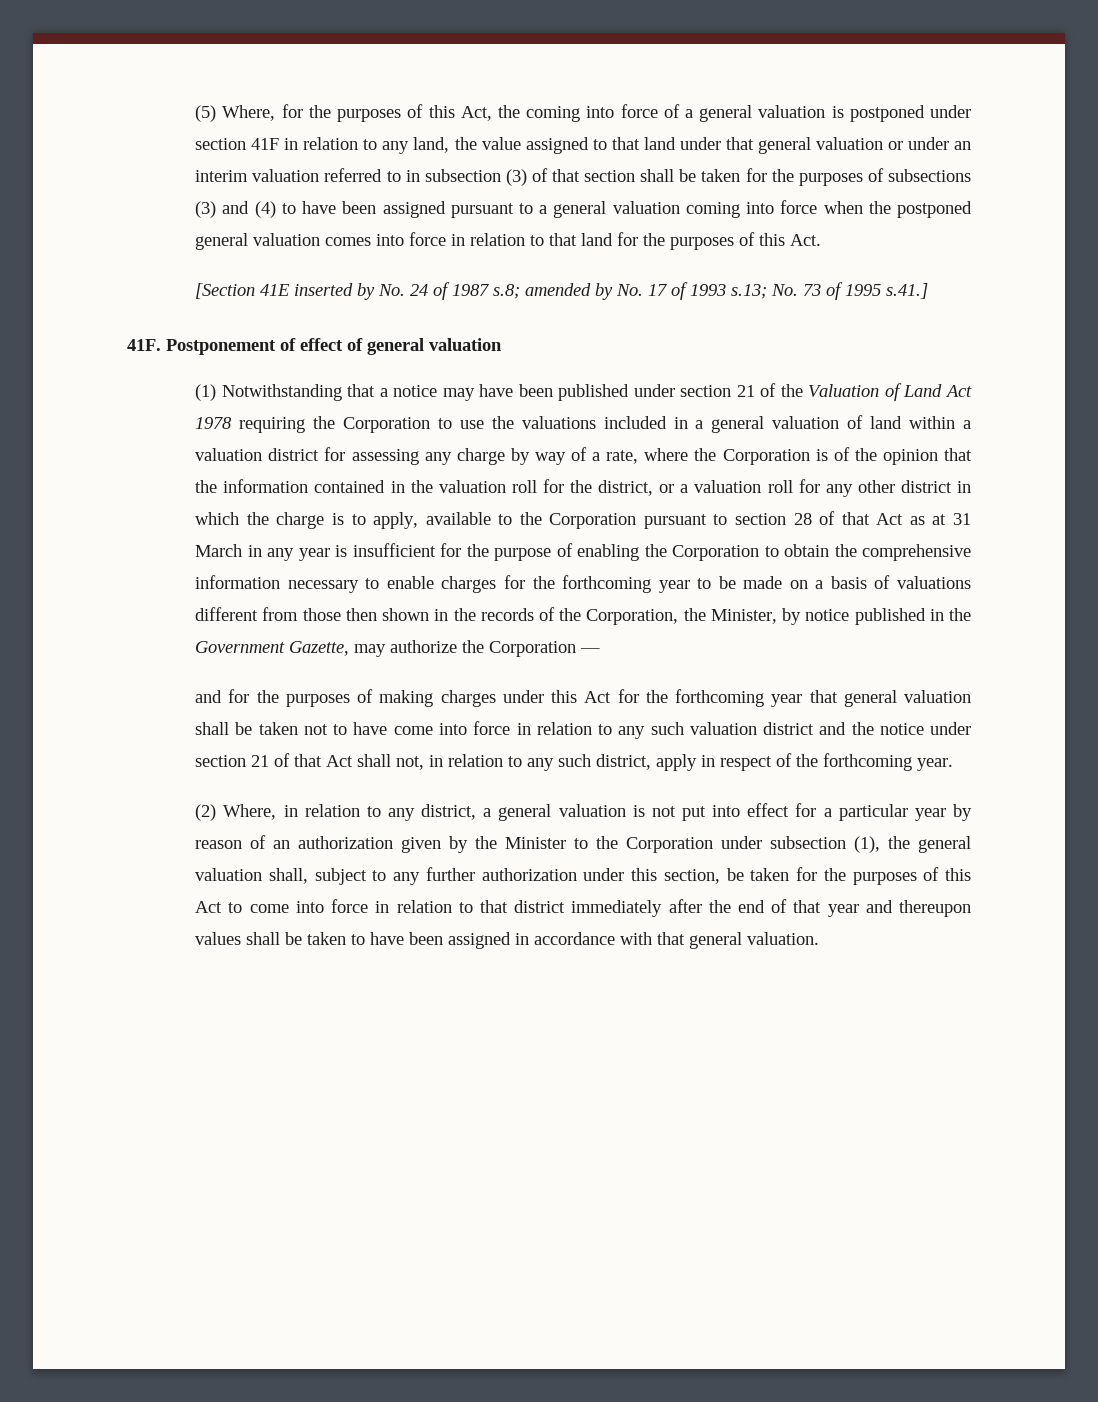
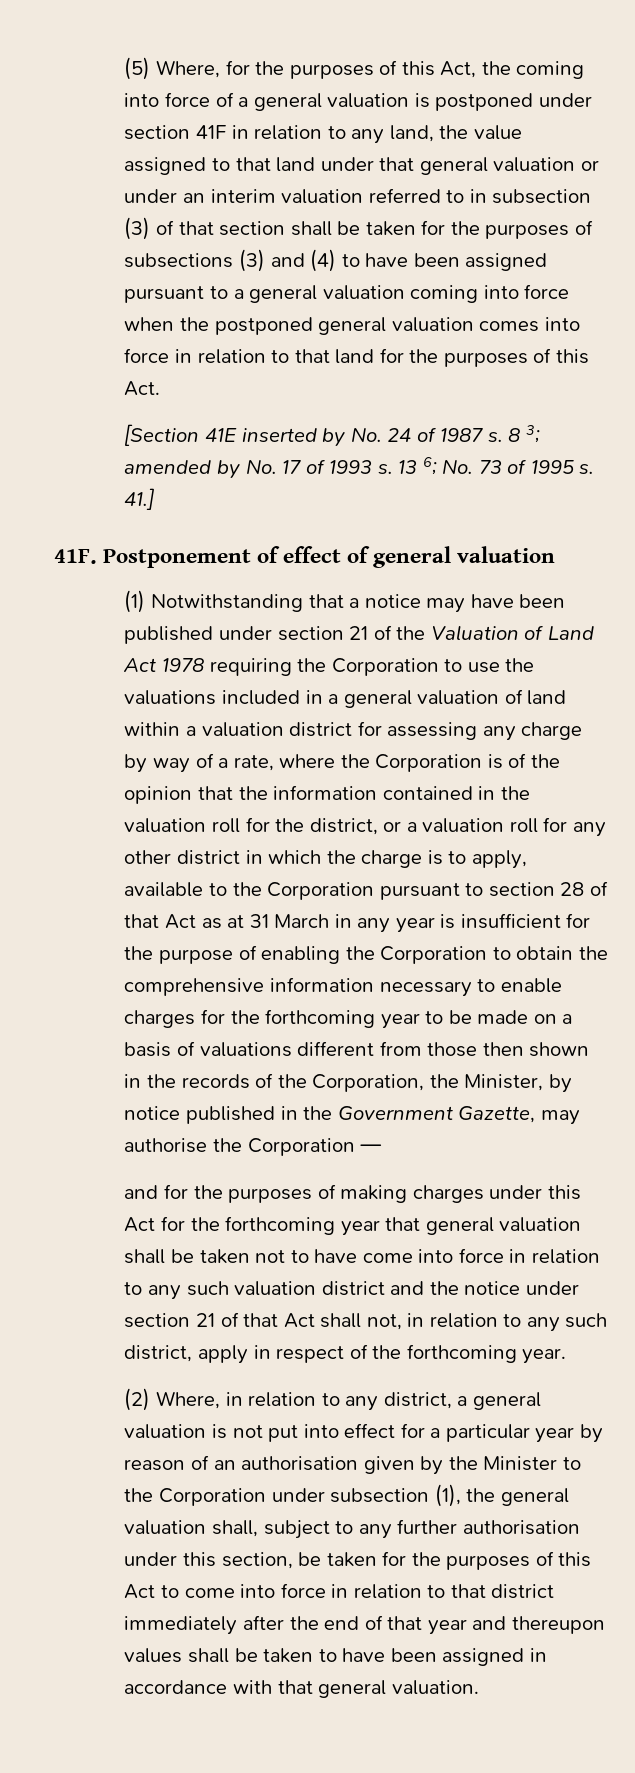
[493,284,521,299] s.8; -> [487,425,540,443] s. 8 3;
[731,284,768,299] s.13; -> [377,457,437,475] s. 13 6;
[886,283,929,299] s.41.] -> [579,464,595,474] [124,488,156,510] s. 41.]
[390,640,458,653] authorize -> [124,1138,208,1153] authorise
[298,836,394,849] authorization -> [241,1456,359,1471] authorisation
[481,868,577,881] authorization -> [462,1520,580,1535] authorisation

